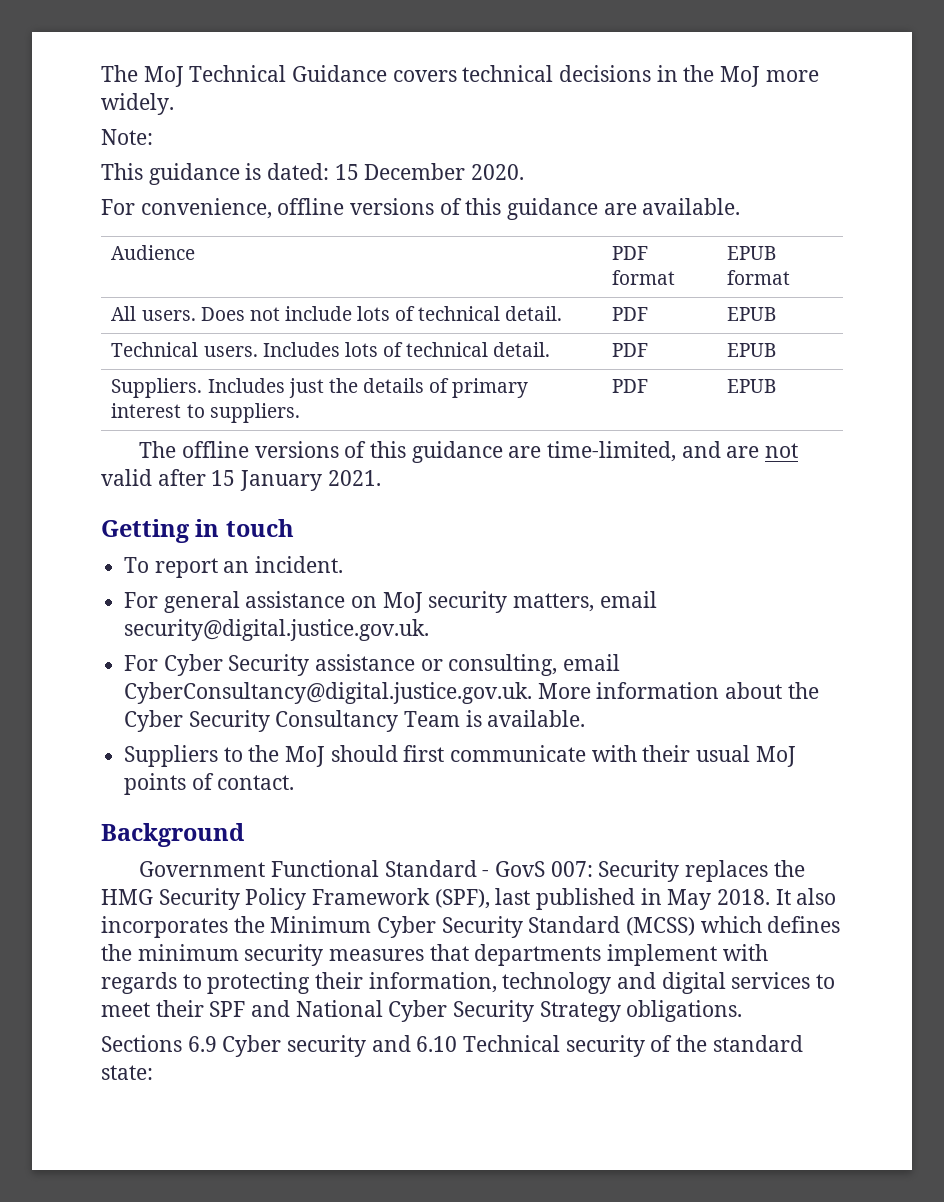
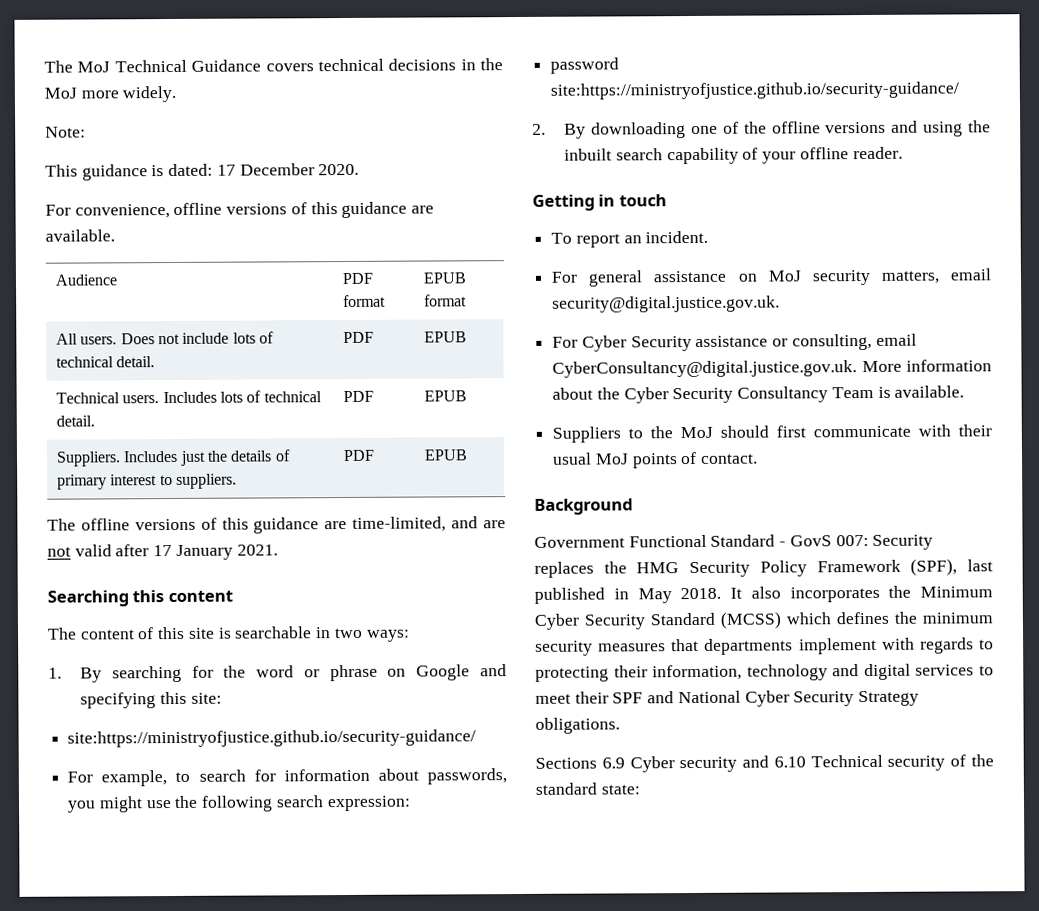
[334,164,359,180] 15 -> [216,164,236,176] 17
[211,470,236,486] 15 -> [153,544,173,557] 17
(381, 478) none -> [47,590,233,607] [47,626,410,642] [48,664,507,683] [80,691,222,709] [67,729,477,748] [67,768,507,787] [67,795,411,813] [550,57,620,74] [550,81,960,100] [532,120,991,139] [564,146,903,165] // Searching this content // The content of this site is searchable in two ways: // 1. By searching for the word or phrase on Google and specifying this site: // site:https://ministryofjustice.github.io/security-guidance/ // For example, to search for information about passwords, you might use the following search expression: // password site:https://ministryofjustice.github.io/security-guidance/ // 2. By downloading one of the offline versions and using the inbuilt search capability of your offline reader.

